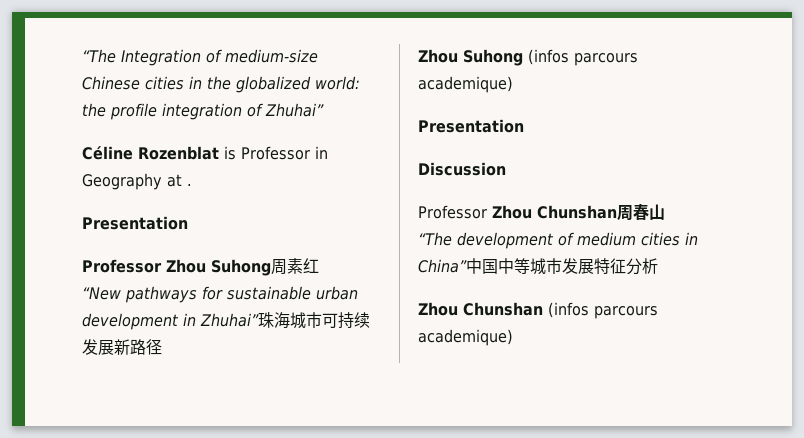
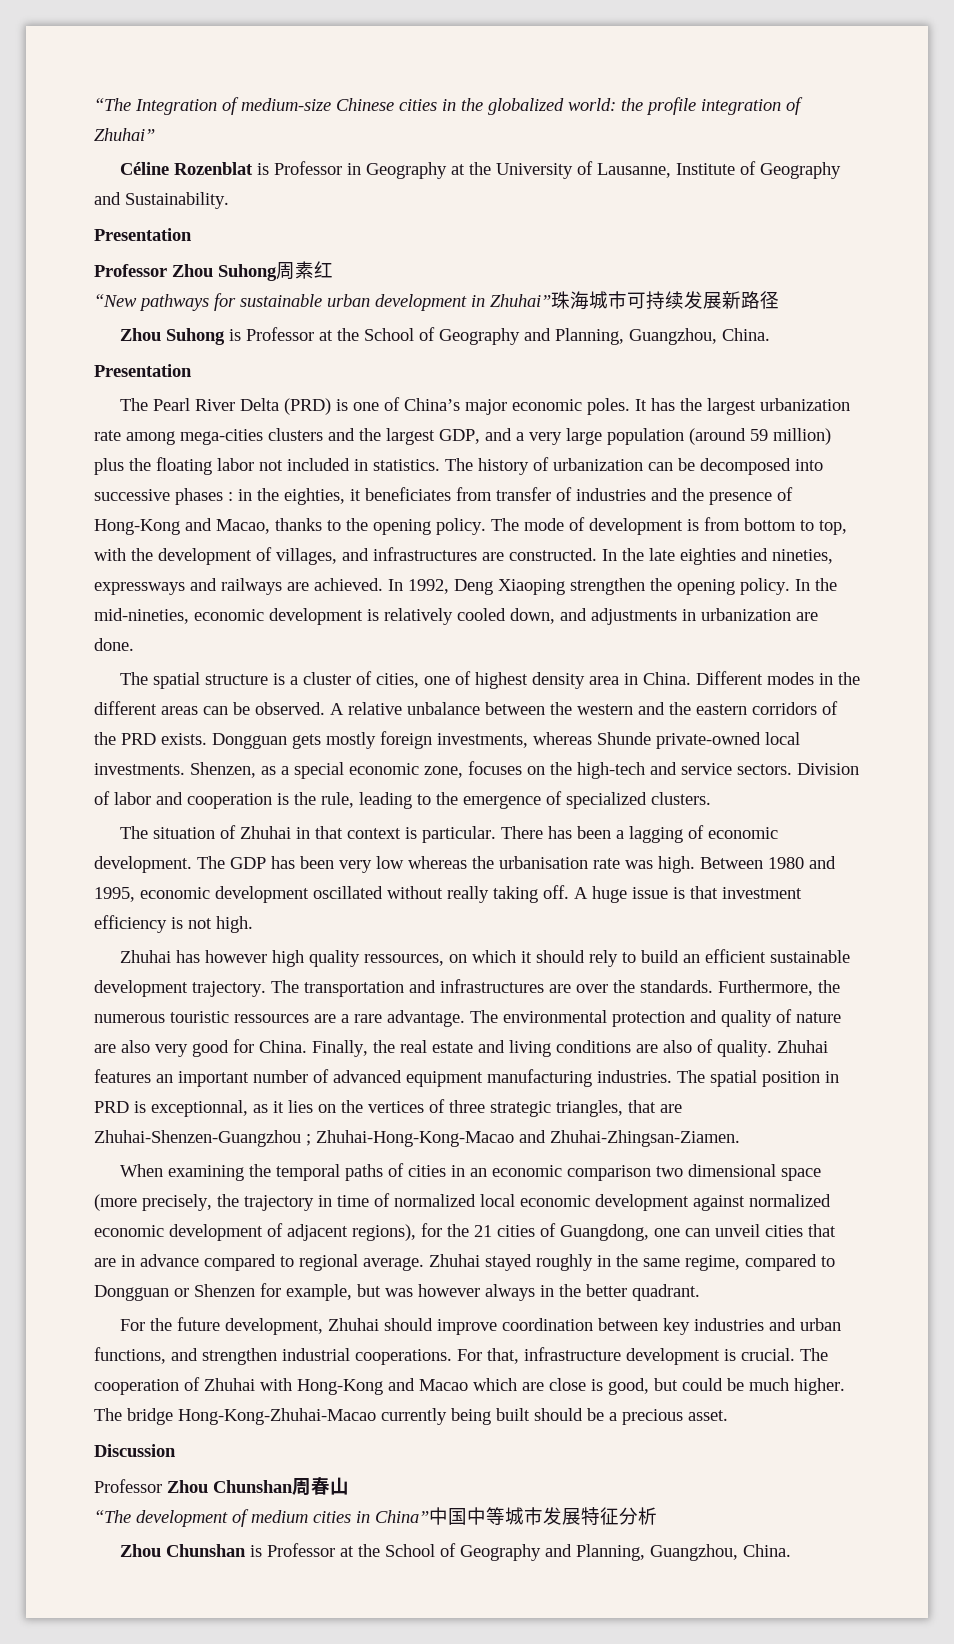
[187,184,192,186] . -> [468,161,841,179] [94,192,229,209] the University of Lausanne, Institute of Geography and Sustainability.
[528,49,638,66] [418,76,513,93] [418,119,524,133] (infos parcours academique) // Presentation -> [228,327,770,345] [94,364,192,377] [119,397,850,415] [94,428,831,445] [94,457,823,475] [94,487,793,505] [94,517,847,535] [94,547,833,565] [94,578,837,595] [94,608,818,625] [94,638,134,651] [119,671,860,689] [94,701,838,715] [94,731,800,749] [94,761,859,779] [94,791,711,809] [119,825,778,843] [94,856,836,873] [94,885,802,903] [94,915,253,933] [119,949,850,967] [94,979,840,997] [94,1009,841,1027] [94,1039,828,1057] [94,1069,839,1087] [94,1099,682,1117] [94,1130,740,1147] [119,1163,821,1181] [94,1193,831,1211] [94,1223,836,1241] [94,1254,835,1271] [94,1283,700,1301] [119,1317,841,1335] [94,1347,828,1365] [94,1377,845,1395] [94,1408,728,1425] is Professor at the School of Geography and Planning, Guangzhou, China. // Presentation // The Pearl River Delta (PRD) is one of China’s major economic poles. It has the largest urbanization rate among mega-cities clusters and the largest GDP, and a very large population (around 59 million) plus the floating labor not included in statistics. The history of urbanization can be decomposed into successive phases : in the eighties, it beneficiates from transfer of industries and the presence of Hong-Kong and Macao, thanks to the opening policy. The mode of development is from bottom to top, with the development of villages, and infrastructures are constructed. In the late eighties and nineties, expressways and railways are achieved. In 1992, Deng Xiaoping strengthen the opening policy. In the mid-nineties, economic development is relatively cooled down, and adjustments in urbanization are done. // The spatial structure is a cluster of cities, one of highest density area in China. Different modes in the different areas can be observed. A relative unbalance between the western and the eastern corridors of the PRD exists. Dongguan gets mostly foreign investments, whereas Shunde private-owned local investments. Shenzen, as a special economic zone, focuses on the high-tech and service sectors. Division of labor and cooperation is the rule, leading to the emergence of specialized clusters. // The situation of Zhuhai in that context is particular. There has been a lagging of economic development. The GDP has been very low whereas the urbanisation rate was high. Between 1980 and 1995, economic development oscillated without really taking off. A huge issue is that investment efficiency is not high. // Zhuhai has however high quality ressources, on which it should rely to build an efficient sustainable development trajectory. The transportation and infrastructures are over the standards. Furthermore, the numerous touristic ressources are a rare advantage. The environmental protection and quality of nature are also very good for China. Finally, the real estate and living conditions are also of quality. Zhuhai features an important number of advanced equipment manufacturing industries. The spatial position in PRD is exceptionnal, as it lies on the vertices of three strategic triangles, that are Zhuhai-Shenzen-Guangzhou ; Zhuhai-Hong-Kong-Macao and Zhuhai-Zhingsan-Ziamen. // When examining the temporal paths of cities in an economic comparison two dimensional space (more precisely, the trajectory in time of normalized local economic development against normalized economic development of adjacent regions), for the 21 cities of Guangdong, one can unveil cities that are in advance compared to regional average. Zhuhai stayed roughly in the same regime, compared to Dongguan or Shenzen for example, but was however always in the better quadrant. // For the future development, Zhuhai should improve coordination between key industries and urban functions, and strengthen industrial cooperations. For that, infrastructure development is crucial. The cooperation of Zhuhai with Hong-Kong and Macao which are close is good, but could be much higher. The bridge Hong-Kong-Zhuhai-Macao currently being built should be a precious asset.
[548,302,658,319] [418,329,513,346] (infos parcours academique) -> [249,1543,791,1561] is Professor at the School of Geography and Planning, Guangzhou, China.

